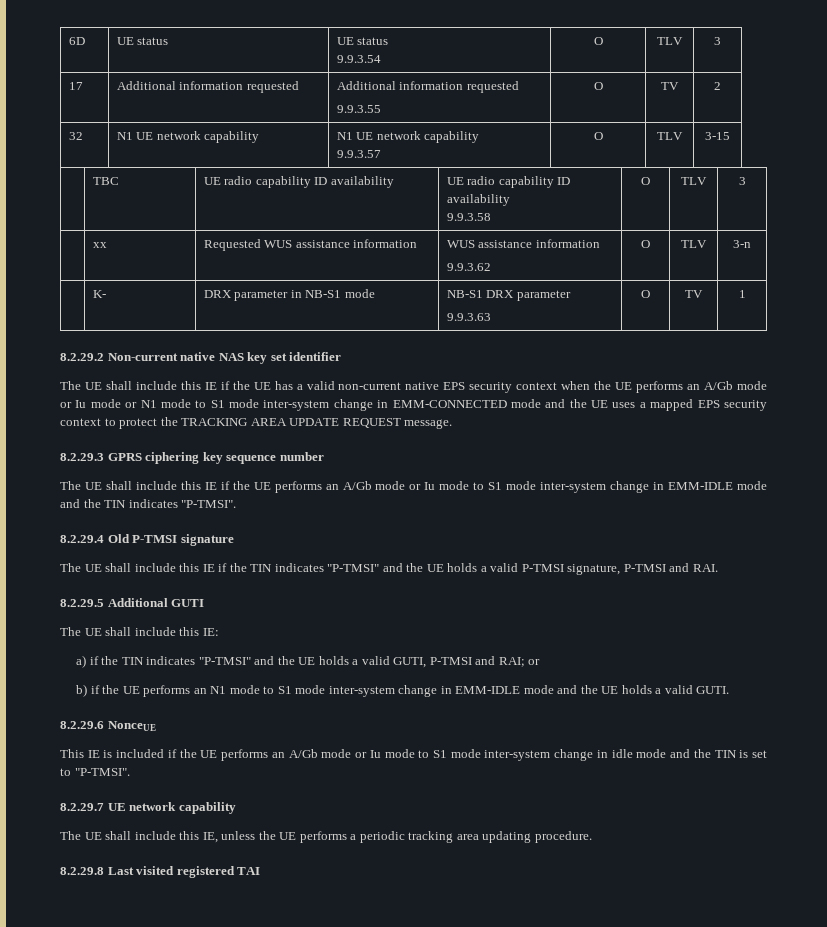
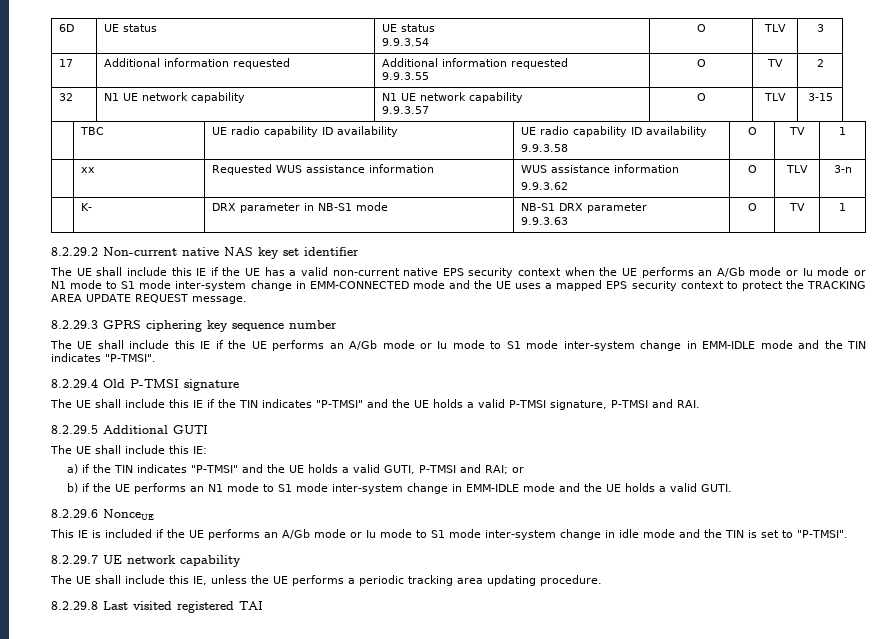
[681,177,707,185] [738,177,746,185] TLV | 3 -> [788,127,805,135] [839,127,846,135] TV | 1

